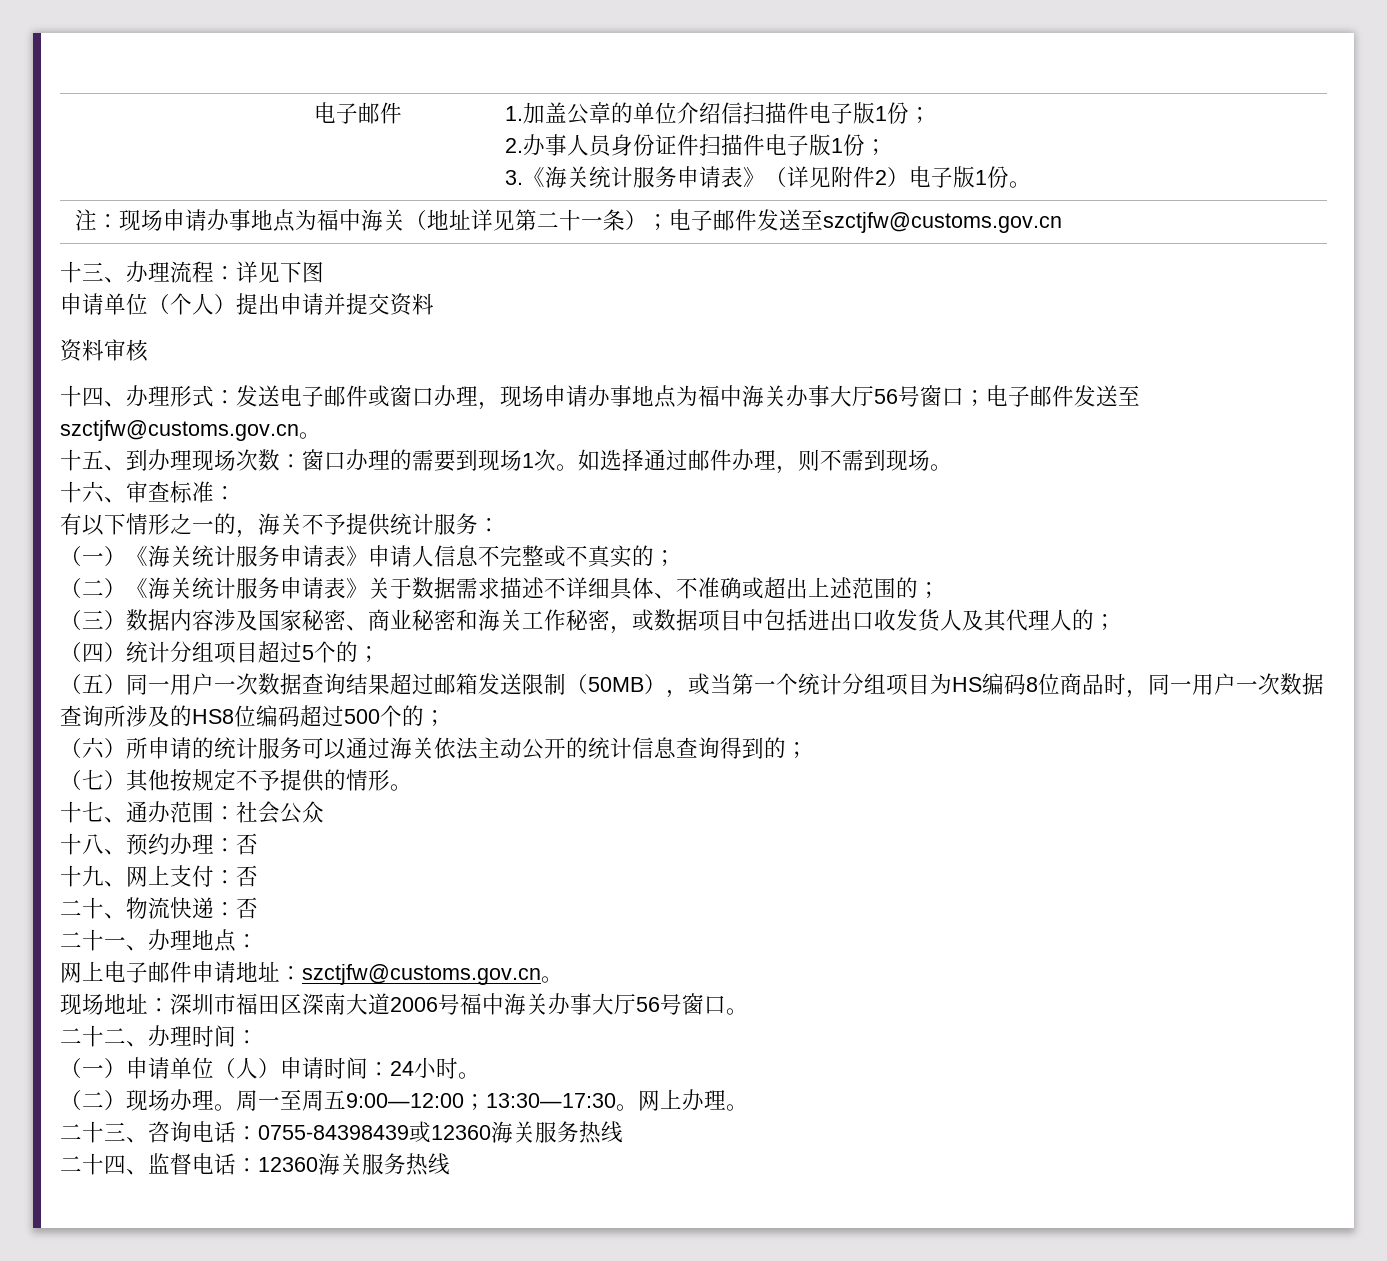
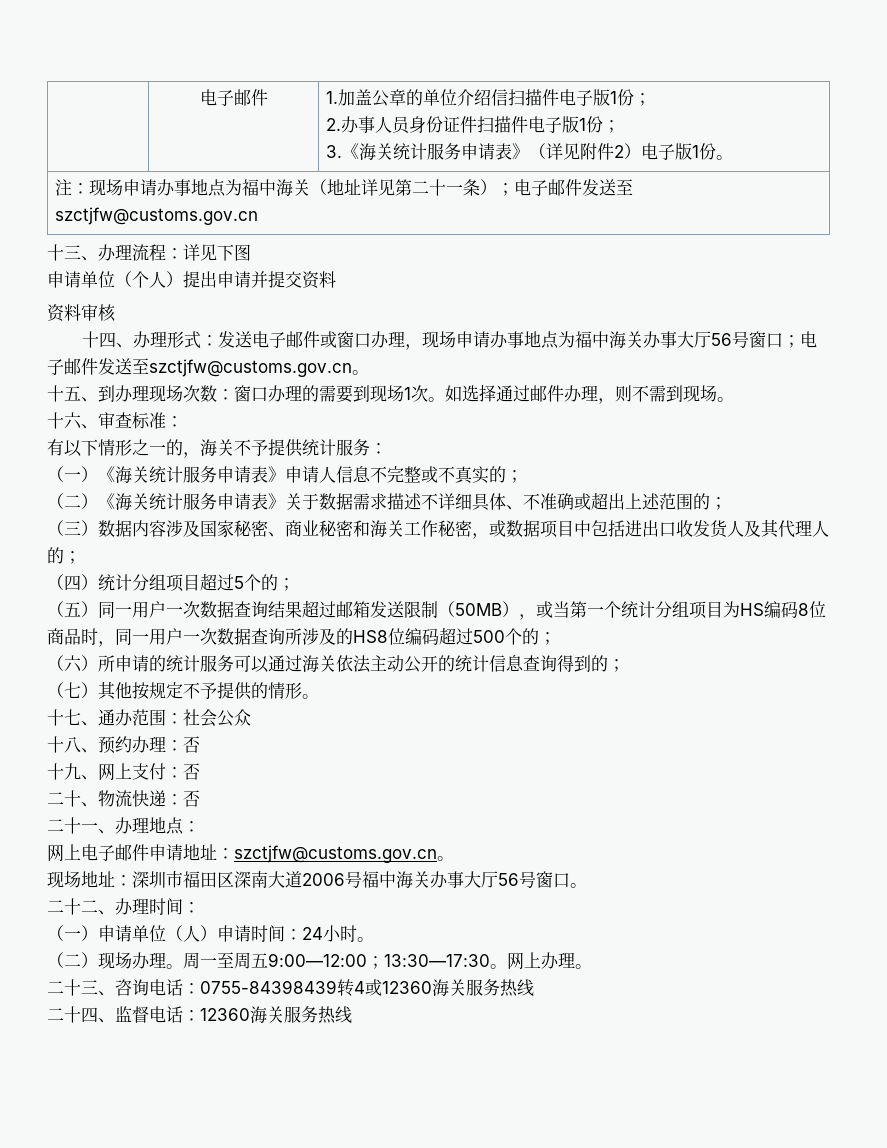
(409, 1132) none -> [337,979,365,997] 转4

